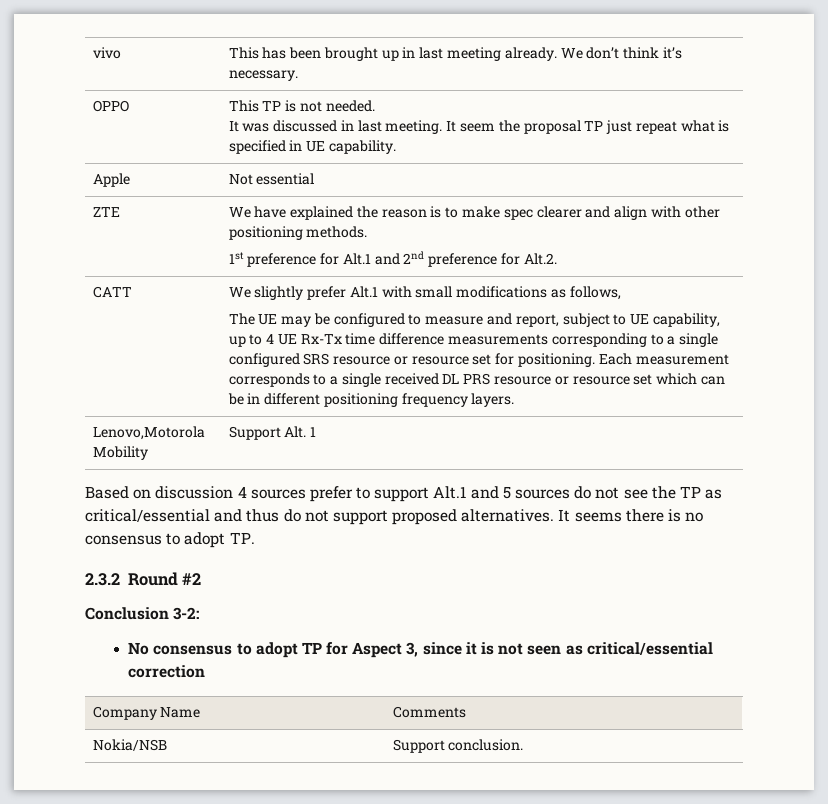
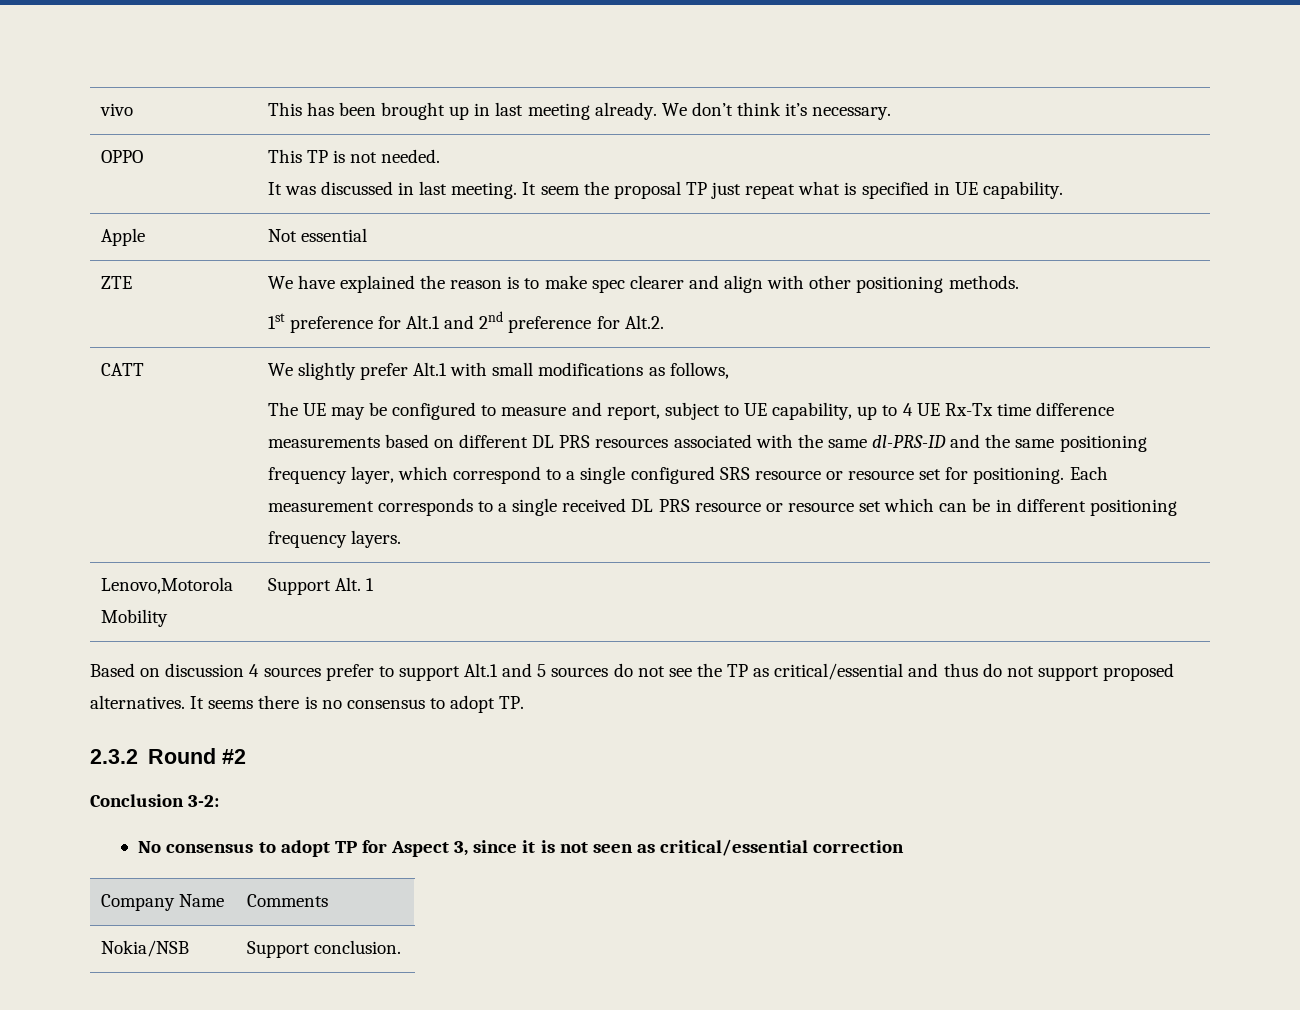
[551,333,647,347] corresponding -> [384,434,1147,452] [267,466,542,484] based on different DL PRS resources associated with the same dl-PRS-ID and the same positioning frequency layer, which correspond

